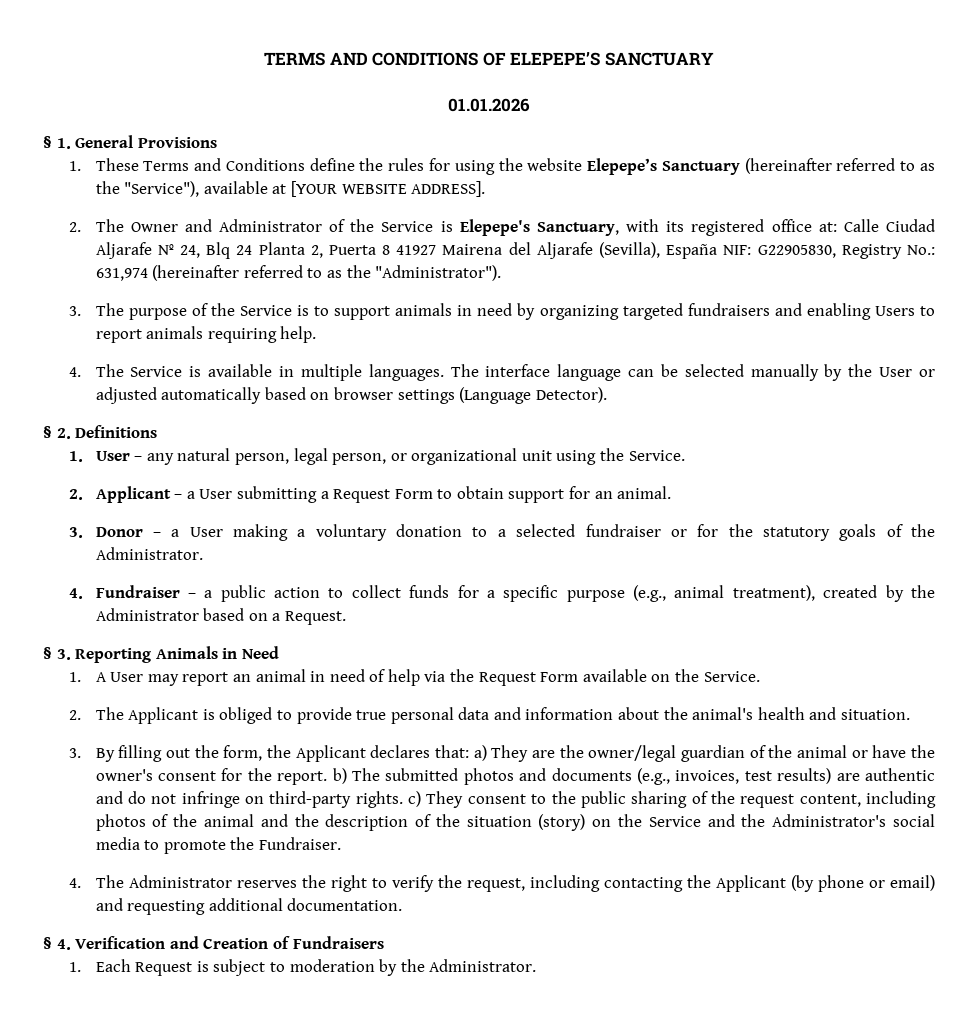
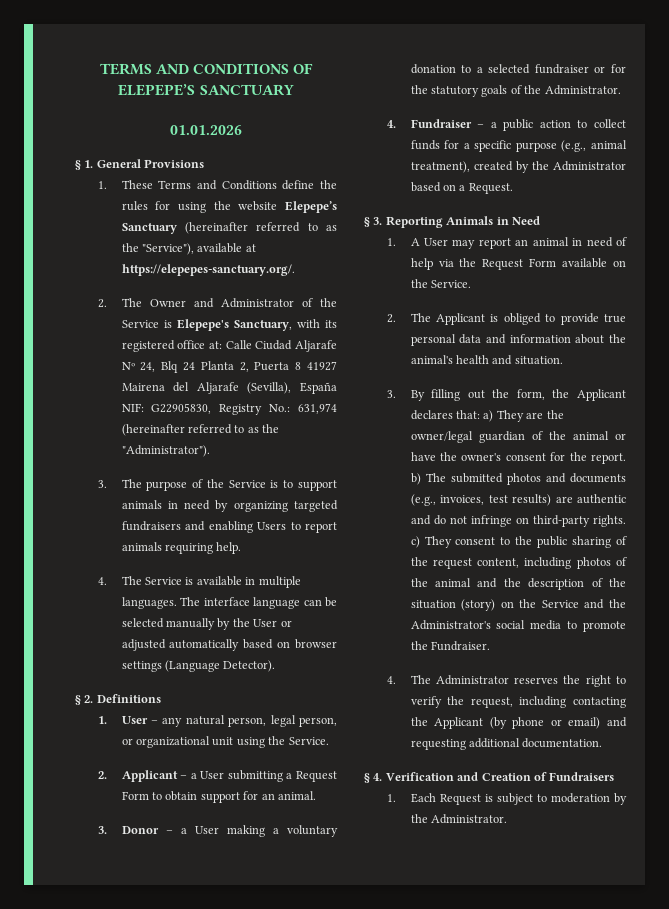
[290,181,486,197] [YOUR WEBSITE ADDRESS]. -> [121,264,295,276] https://elepepes-sanctuary.org/.

